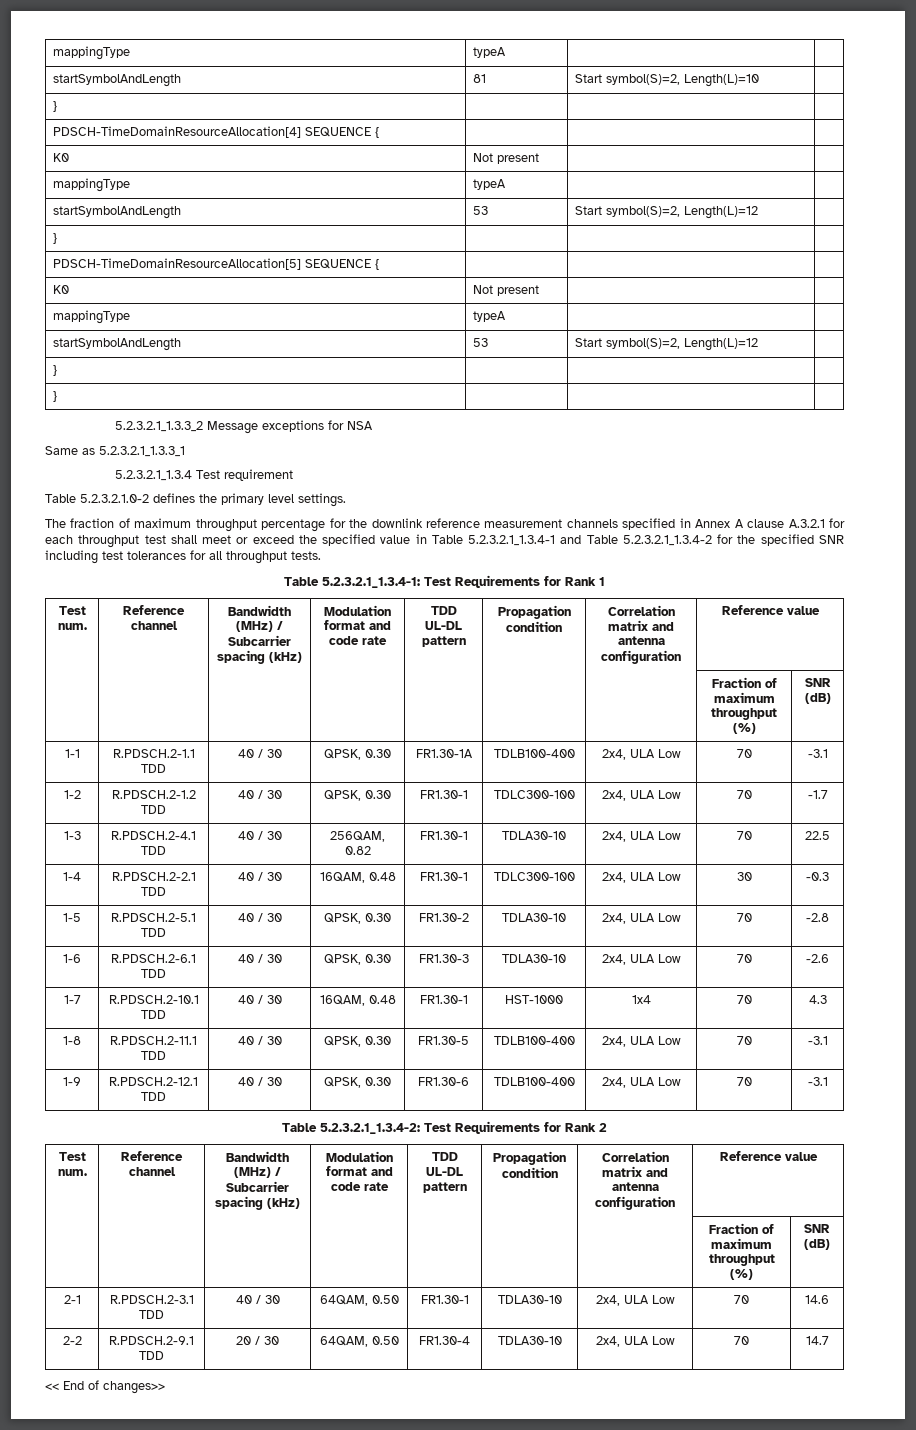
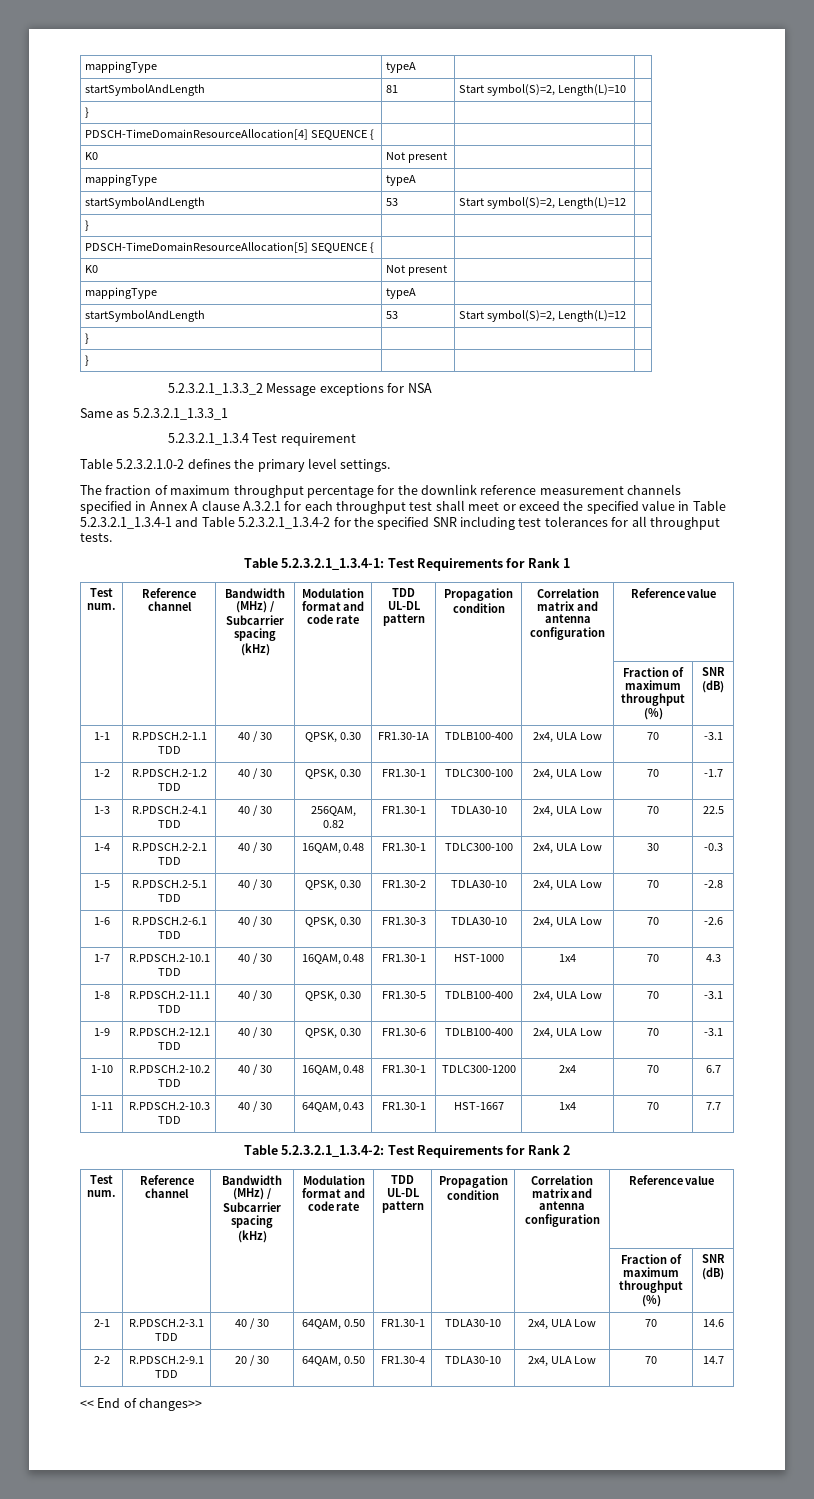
(828, 1081) none -> [90,1065,113,1073] [128,1065,210,1073] [157,1079,181,1087] [238,1064,272,1075] [301,1065,365,1076] [381,1065,426,1073] [441,1065,516,1073] [559,1065,576,1073] [647,1065,659,1073] [705,1065,721,1073] [90,1102,113,1110] [128,1102,210,1110] [157,1116,181,1124] [238,1101,272,1112] [301,1102,365,1113] [381,1102,426,1110] [453,1102,504,1110] [559,1102,576,1110] [647,1102,659,1110] [705,1102,721,1110] // 1-10 | R.PDSCH.2-10.2 TDD | 40 / 30 | 16QAM, 0.48 | FR1.30-1 | TDLC300-1200 | 2x4 | 70 | 6.7 // 1-11 | R.PDSCH.2-10.3 TDD | 40 / 30 | 64QAM, 0.43 | FR1.30-1 | HST-1667 | 1x4 | 70 | 7.7

